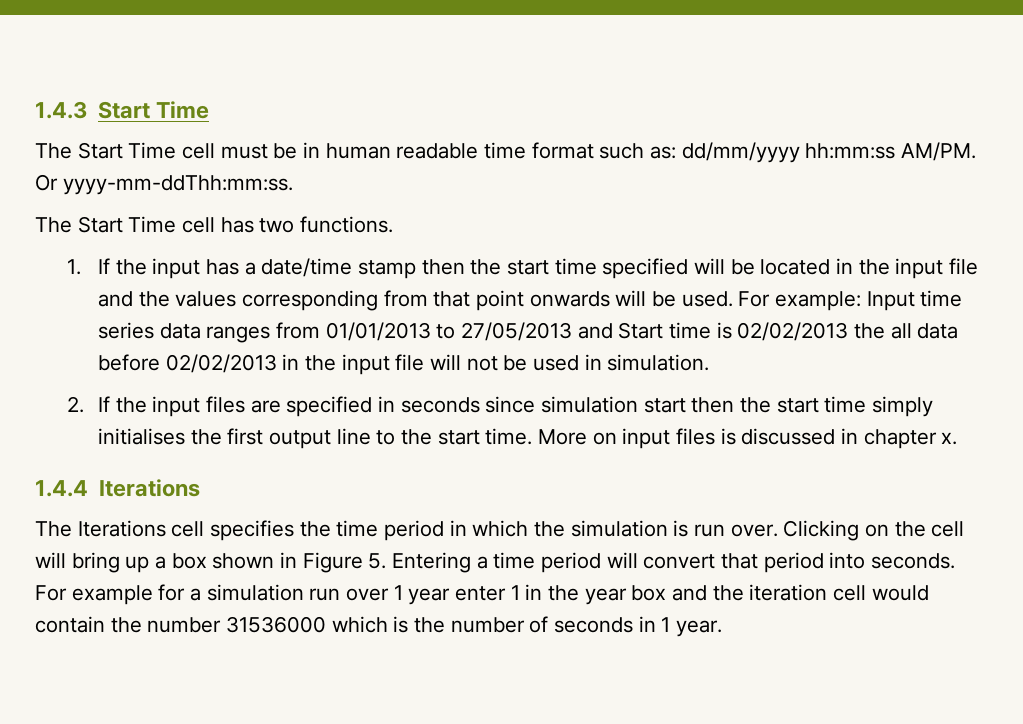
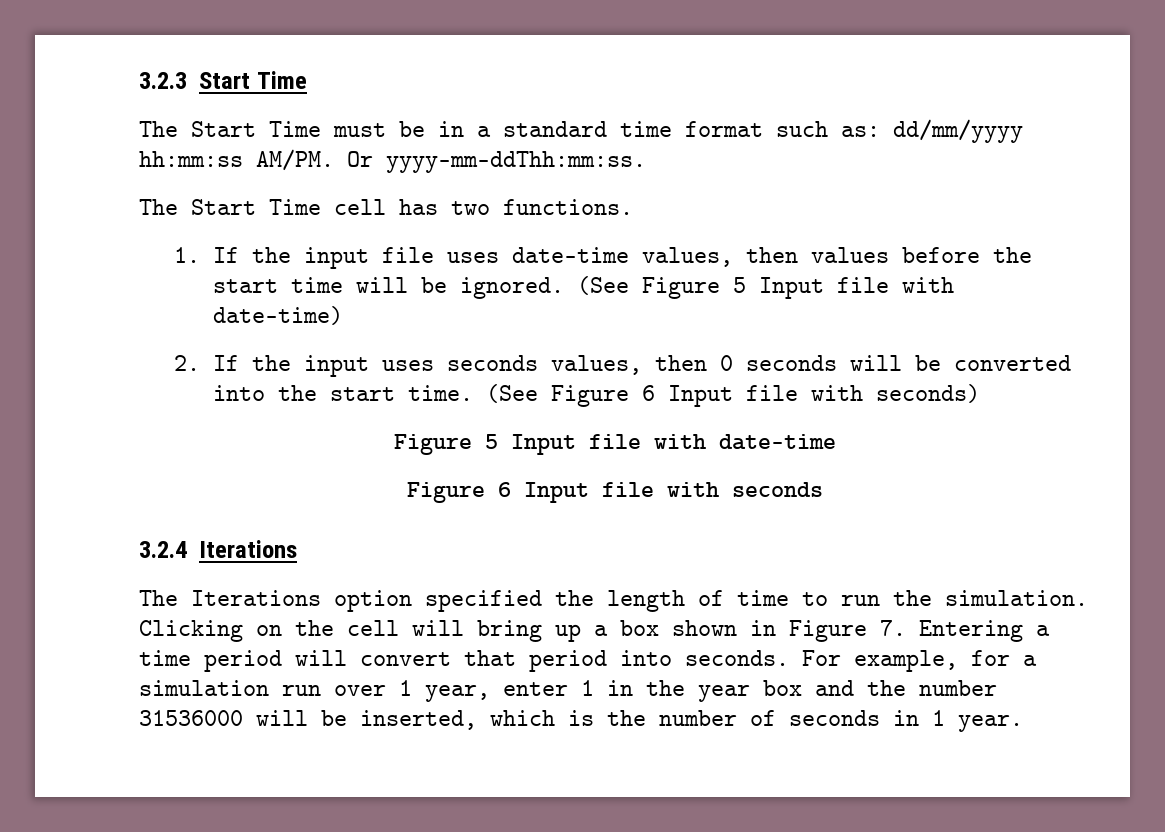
[35,101,87,119] 1.4.3 -> [139,72,187,89] 3.2.3
[182,143,216,159] cell -> (321, 129) none
[325,143,479,159] human readable -> [477,121,607,137] a standard
[206,258,979,279] [98,290,963,311] [98,322,959,343] [98,354,710,375] [66,396,934,417] [98,428,958,449] [35,479,200,497] [35,520,778,541] has a date/time stamp then the start time specified will be located in the input file and the values corresponding from that point onwards will be used. For example: Input time series data ranges from 01/01/2013 to 27/05/2013 and Start time is 02/02/2013 the all data before 02/02/2013 in the input file will not be used in simulation. // 2. If the input files are specified in seconds since simulation start then the start time simply initialises the first output line to the start time. More on input files is discussed in chapter x. // 1.4.4 Iterations // The Iterations cell specifies the time period in which the simulation is run over. -> [381,247,1032,267] [212,276,954,299] [212,306,343,325] [174,355,1071,377] [212,384,980,407] [393,434,836,455] [406,482,823,503] [139,540,298,558] [139,590,1088,612] file uses date-time values, then values before the start time will be ignored. (See Figure 5 Input file with date-time) // 2. If the input uses seconds values, then 0 seconds will be converted into the start time. (See Figure 6 Input file with seconds) // Figure 5 Input file with date-time // Figure 6 Input file with seconds // 3.2.4 Iterations // The Iterations option specified the length of time to run the simulation.
[368,553,387,569] 5. -> [880,620,906,636] 7.
[71,585,153,605] example -> [854,650,958,672] example,
[408,588,451,605] year -> [425,685,490,702] year,
[749,584,929,601] [35,616,327,633] iteration cell would contain the number 31536000 -> [919,680,997,696] [139,710,477,730] number 31536000 will be inserted,

